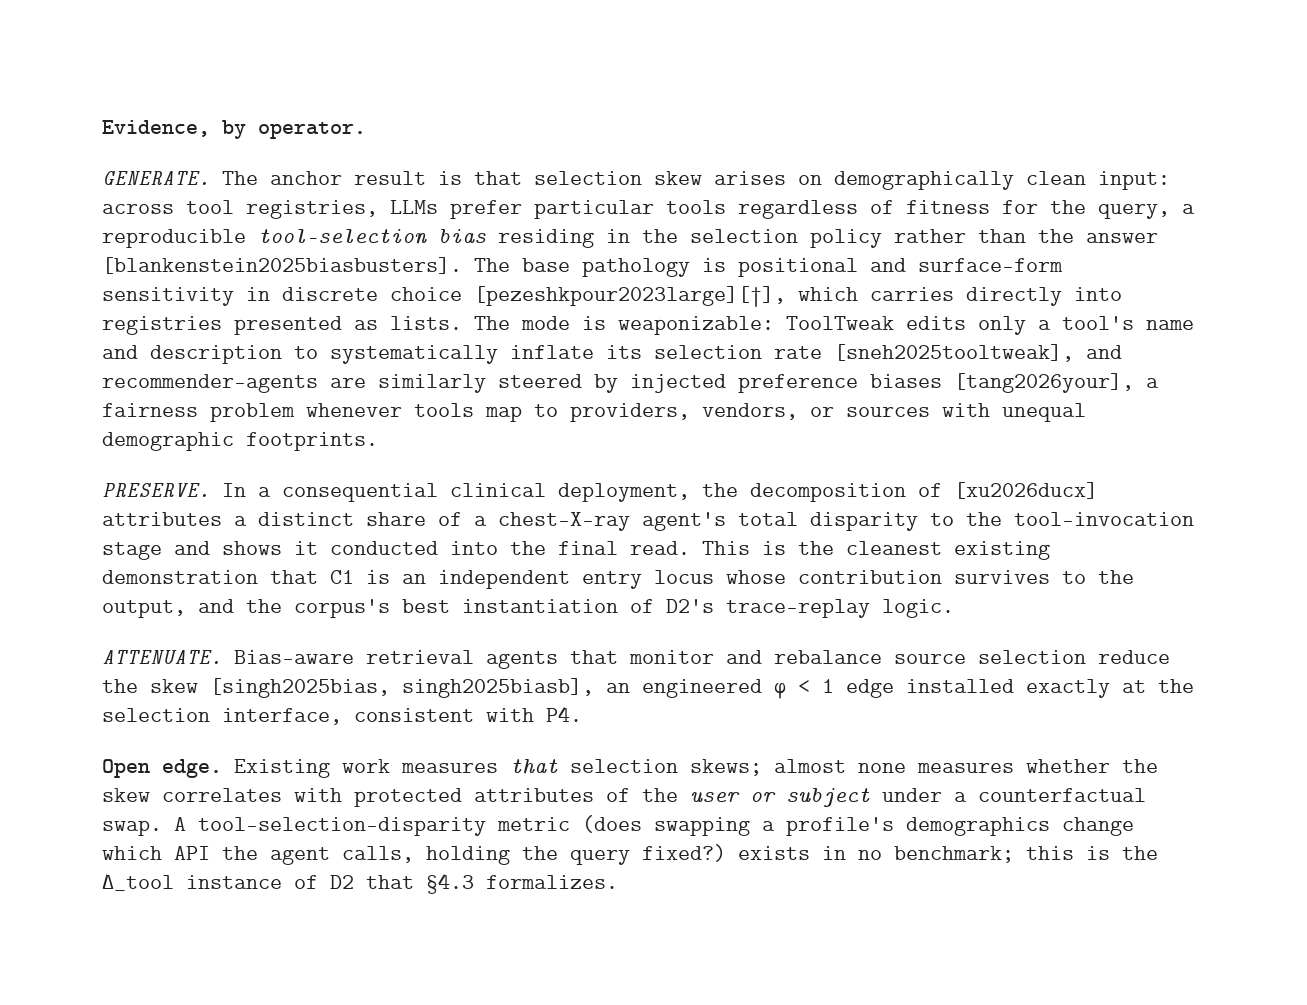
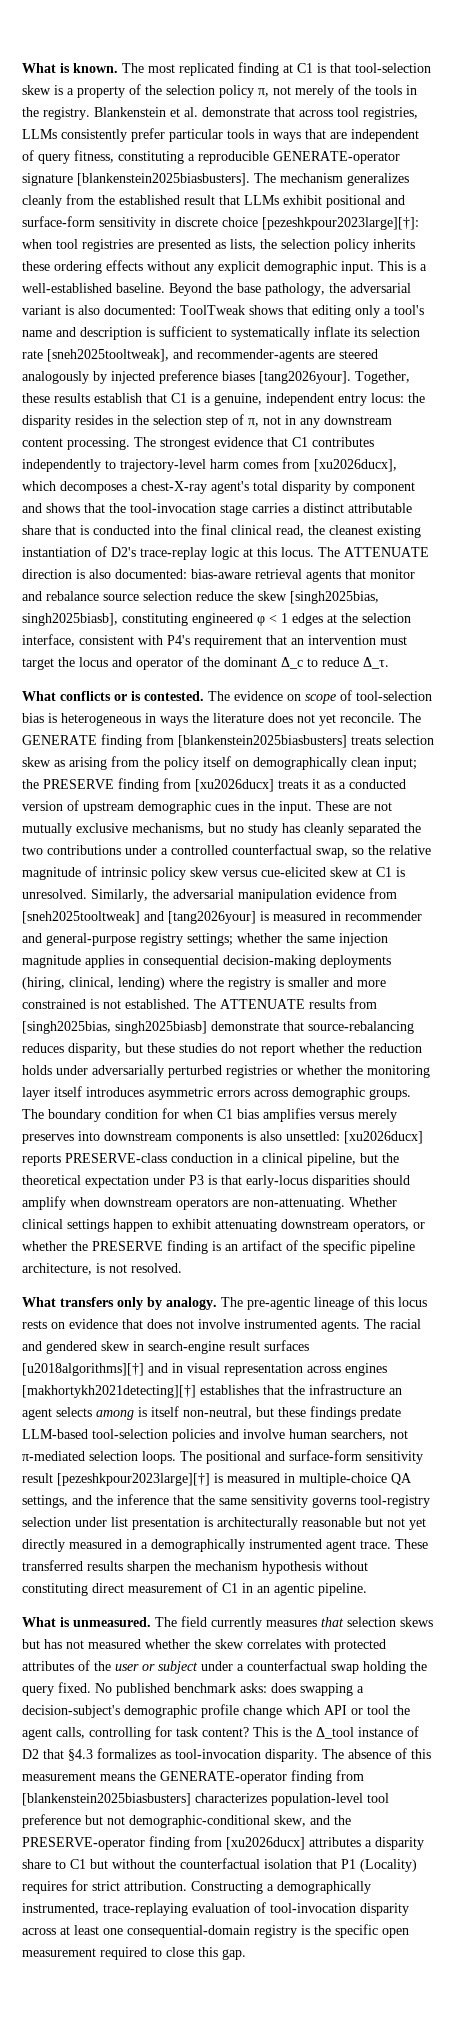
[102,120,366,139] [102,171,1170,190] Evidence, by operator. // GENERATE. The anchor result is that selection skew arises on demographically clean input: -> [22,62,431,76] [22,84,417,98] [22,107,295,120] What is known. The most replicated finding at C1 is that tool-selection skew is a property of the selection policy π, not merely of the tools in the registry. Blankenstein et al. demonstrate that
(438, 207) none -> [61,129,127,142] consistently
[738,200,1195,219] [102,229,1158,248] [102,257,726,277] regardless of fitness for the query, a reproducible tool-selection bias residing in the selection policy rather than the answer [blankenstein2025biasbusters]. The base pathology is -> [258,129,419,142] [22,150,400,164] [22,173,409,186] [22,194,322,208] in ways that are independent of query fitness, constituting a reproducible GENERATE-operator signature [blankenstein2025biasbusters]. The mechanism generalizes cleanly from the established result that LLMs exhibit
[474,286,1122,307] [102,316,966,335] [pezeshkpour2023large][†], which carries directly into registries presented as lists. The mode is weaponizable: ToolTweak edits -> [262,217,419,230] [22,239,415,252] [22,260,427,274] [22,283,411,296] [22,305,351,318] [pezeshkpour2023large][†]: when tool registries are presented as lists, the selection policy inherits these ordering effects without any explicit demographic input. This is a well-established baseline. Beyond the base pathology, the adversarial variant is also documented: ToolTweak shows that editing
(282, 354) none -> [146,326,212,337] is sufficient
[378,374,582,393] similarly steered -> [339,349,378,359] [22,371,89,384] steered analogously
[954,373,1159,393] [102,403,1086,422] [102,432,378,451] [102,482,1098,502] [102,512,462,526] [tang2026your], a fairness problem whenever tools map to providers, vendors, or sources with unequal demographic footprints. // PRESERVE. In a consequential clinical deployment, the decomposition of [xu2026ducx] attributes a distinct share of -> [259,371,410,384] [22,393,425,406] [22,414,392,428] [22,437,374,450] [22,458,397,472] [22,481,127,494] [tang2026your]. Together, these results establish that C1 is a genuine, independent entry locus: the disparity resides in the selection step of π, not in any downstream content processing. The strongest evidence that C1 contributes independently to trajectory-level harm comes from [xu2026ducx], which decomposes
[930,512,1194,526] [102,541,1050,560] [102,570,1134,589] [102,599,954,618] [102,650,354,664] to the tool-invocation stage and shows it conducted into the final read. This is the cleanest existing demonstration that C1 is an independent entry locus whose contribution survives to the output, and the corpus's best instantiation of D2's trace-replay logic. // ATTENUATE. Bias-aware -> [335,481,415,494] [22,503,412,516] [22,524,421,538] [22,546,429,560] [22,569,251,579] by component and shows that the tool-invocation stage carries a distinct attributable share that is conducted into the final clinical read, the cleanest existing instantiation of D2's trace-replay logic at this locus. The ATTENUATE direction is also documented: bias-aware
[606,683,630,693] an -> [122,613,188,626] constituting
[846,679,1110,698] edge installed exactly -> [292,613,323,626] edges
[546,706,582,722] [102,759,1014,778] P4. // Open edge. Existing work measures that selection skews; almost none measures -> [167,635,407,648] [22,656,389,670] [22,690,432,704] [22,713,421,726] [22,734,434,748] [22,756,417,770] [22,778,406,792] [22,800,392,814] [22,823,421,836] [22,844,431,858] [22,866,405,880] [22,888,397,902] [22,911,422,924] [22,933,388,946] [22,955,391,968] [22,977,386,990] [22,998,377,1009] [22,1021,414,1034] [22,1043,422,1056] [22,1065,430,1078] [22,1086,411,1100] [22,1108,397,1122] [22,1131,423,1144] [22,1153,399,1166] [22,1175,410,1188] [22,1196,397,1210] [22,1219,425,1232] [22,1240,415,1254] [22,1263,182,1275] [22,1296,427,1310] [22,1319,421,1332] [22,1340,309,1354] [22,1363,387,1376] [22,1384,402,1398] [22,1406,401,1420] [22,1429,408,1442] [22,1450,423,1464] [22,1473,412,1486] [22,1494,430,1508] [22,1517,426,1530] [22,1539,428,1552] [22,1560,368,1574] [22,1582,367,1596] [22,1616,433,1630] [22,1639,141,1649] P4's requirement that an intervention must target the locus and operator of the dominant Δ_c to reduce Δ_τ. // What conflicts or is contested. The evidence on scope of tool-selection bias is heterogeneous in ways the literature does not yet reconcile. The GENERATE finding from [blankenstein2025biasbusters] treats selection skew as arising from the policy itself on demographically clean input; the PRESERVE finding from [xu2026ducx] treats it as a conducted version of upstream demographic cues in the input. These are not mutually exclusive mechanisms, but no study has cleanly separated the two contributions under a controlled counterfactual swap, so the relative magnitude of intrinsic policy skew versus cue-elicited skew at C1 is unresolved. Similarly, the adversarial manipulation evidence from [sneh2025tooltweak] and [tang2026your] is measured in recommender and general-purpose registry settings; whether the same injection magnitude applies in consequential decision-making deployments (hiring, clinical, lending) where the registry is smaller and more constrained is not established. The ATTENUATE results from [singh2025bias, singh2025biasb] demonstrate that source-rebalancing reduces disparity, but these studies do not report whether the reduction holds under adversarially perturbed registries or whether the monitoring layer itself introduces asymmetric errors across demographic groups. The boundary condition for when C1 bias amplifies versus merely preserves into downstream components is also unsettled: [xu2026ducx] reports PRESERVE-class conduction in a clinical pipeline, but the theoretical expectation under P3 is that early-locus disparities should amplify when downstream operators are non-attenuating. Whether clinical settings happen to exhibit attenuating downstream operators, or whether the PRESERVE finding is an artifact of the specific pipeline architecture, is not resolved. // What transfers only by analogy. The pre-agentic lineage of this locus rests on evidence that does not involve instrumented agents. The racial and gendered skew in search-engine result surfaces [u2018algorithms][†] and in visual representation across engines [makhortykh2021detecting][†] establishes that the infrastructure an agent selects among is itself non-neutral, but these findings predate LLM-based tool-selection policies and involve human searchers, not π-mediated selection loops. The positional and surface-form sensitivity result [pezeshkpour2023large][†] is measured in multiple-choice QA settings, and the inference that the same sensitivity governs tool-registry selection under list presentation is architecturally reasonable but not yet directly measured in a demographically instrumented agent trace. These transferred results sharpen the mechanism hypothesis without constituting direct measurement of C1 in an agentic pipeline. // What is unmeasured. The field currently measures that selection skews but has not measured
[102,815,1050,836] swap. A tool-selection-disparity metric (does swapping a profile's demographics -> [331,1661,427,1674] [22,1682,364,1696] [22,1704,239,1718] swap holding the query fixed. No published benchmark asks: does swapping a decision-subject's demographic profile
(210, 853) none -> [351,1705,389,1715] or tool
[426,844,1074,865] holding the query fixed?) exists in no benchmark; this -> [89,1726,278,1740] controlling for task content? This
[486,875,618,889] formalizes. -> [97,1748,431,1762] [22,1770,364,1784] [22,1793,389,1806] [22,1814,351,1828] [22,1836,424,1850] [22,1858,417,1872] [22,1880,371,1894] [22,1902,409,1916] [22,1924,409,1938] [22,1947,246,1960] formalizes as tool-invocation disparity. The absence of this measurement means the GENERATE-operator finding from [blankenstein2025biasbusters] characterizes population-level tool preference but not demographic-conditional skew, and the PRESERVE-operator finding from [xu2026ducx] attributes a disparity share to C1 but without the counterfactual isolation that P1 (Locality) requires for strict attribution. Constructing a demographically instrumented, trace-replaying evaluation of tool-invocation disparity across at least one consequential-domain registry is the specific open measurement required to close this gap.

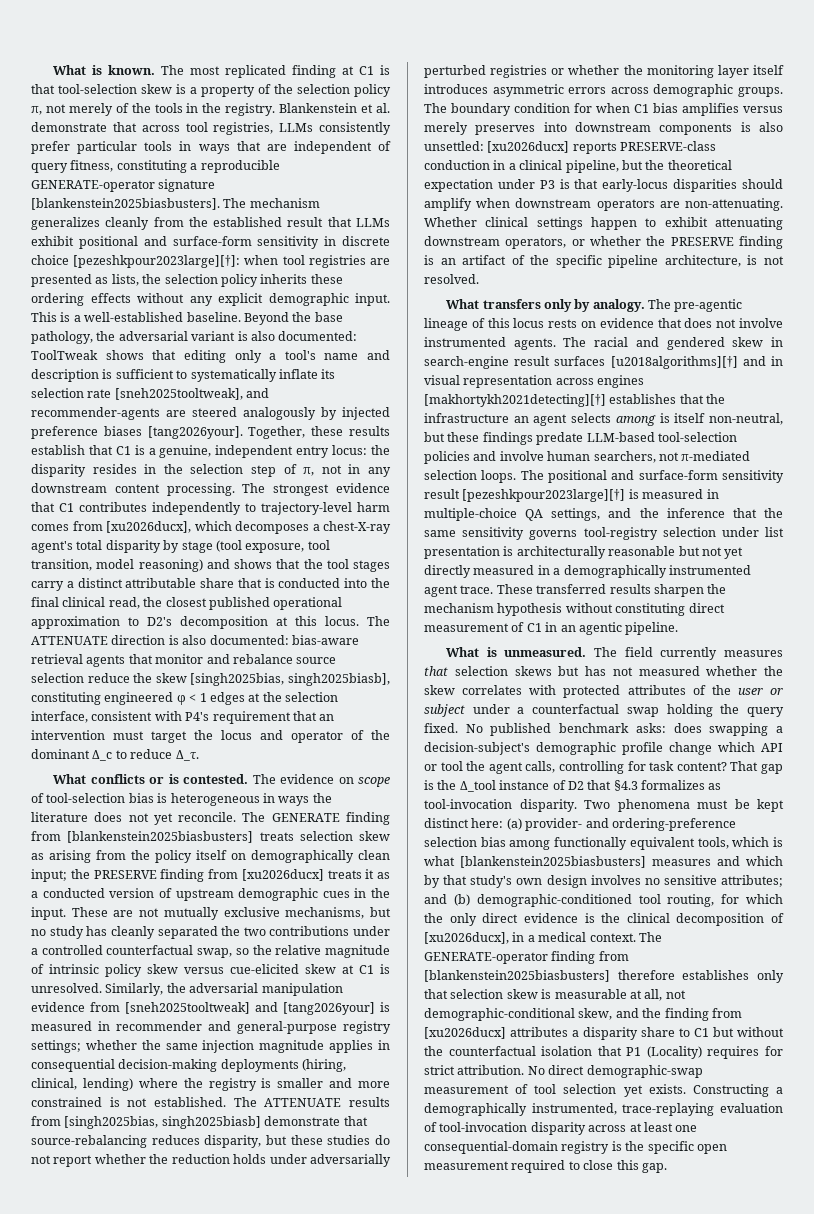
[353,482,415,494] component -> [181,540,330,553] [31,559,203,572] stage (tool exposure, tool transition, model reasoning)
[130,503,289,516] tool-invocation stage carries -> [326,559,390,572] [31,581,64,591] tool stages carry
[329,525,421,538] [22,546,239,560] cleanest existing instantiation of D2's trace-replay logic -> [165,597,343,610] [31,616,268,629] closest published operational approximation to D2's decomposition
[253,1727,278,1737] This -> [730,761,783,774] That gap
[322,1748,431,1759] [22,1770,364,1784] [22,1793,389,1806] [22,1814,103,1828] The absence of this measurement means the GENERATE-operator finding from [blankenstein2025biasbusters] characterizes population-level tool preference but -> [584,799,784,812] [424,818,736,831] [424,837,783,850] [424,856,783,868] [424,875,783,888] [424,894,783,907] [424,913,784,926] [424,932,662,944] [424,951,629,964] [424,970,784,983] [424,989,663,1001] Two phenomena must be kept distinct here: (a) provider- and ordering-preference selection bias among functionally equivalent tools, which is what [blankenstein2025biasbusters] measures and which by that study's own design involves no sensitive attributes; and (b) demographic-conditioned tool routing, for which the only direct evidence is the clinical decomposition of [xu2026ducx], in a medical context. The GENERATE-operator finding from [blankenstein2025biasbusters] therefore establishes only that selection skew is measurable at all,
[22,1837,145,1850] PRESERVE-operator -> (662, 1013) none
(187, 1886) none -> [527,1065,703,1078] [424,1084,686,1097] No direct demographic-swap measurement of tool selection yet exists.

